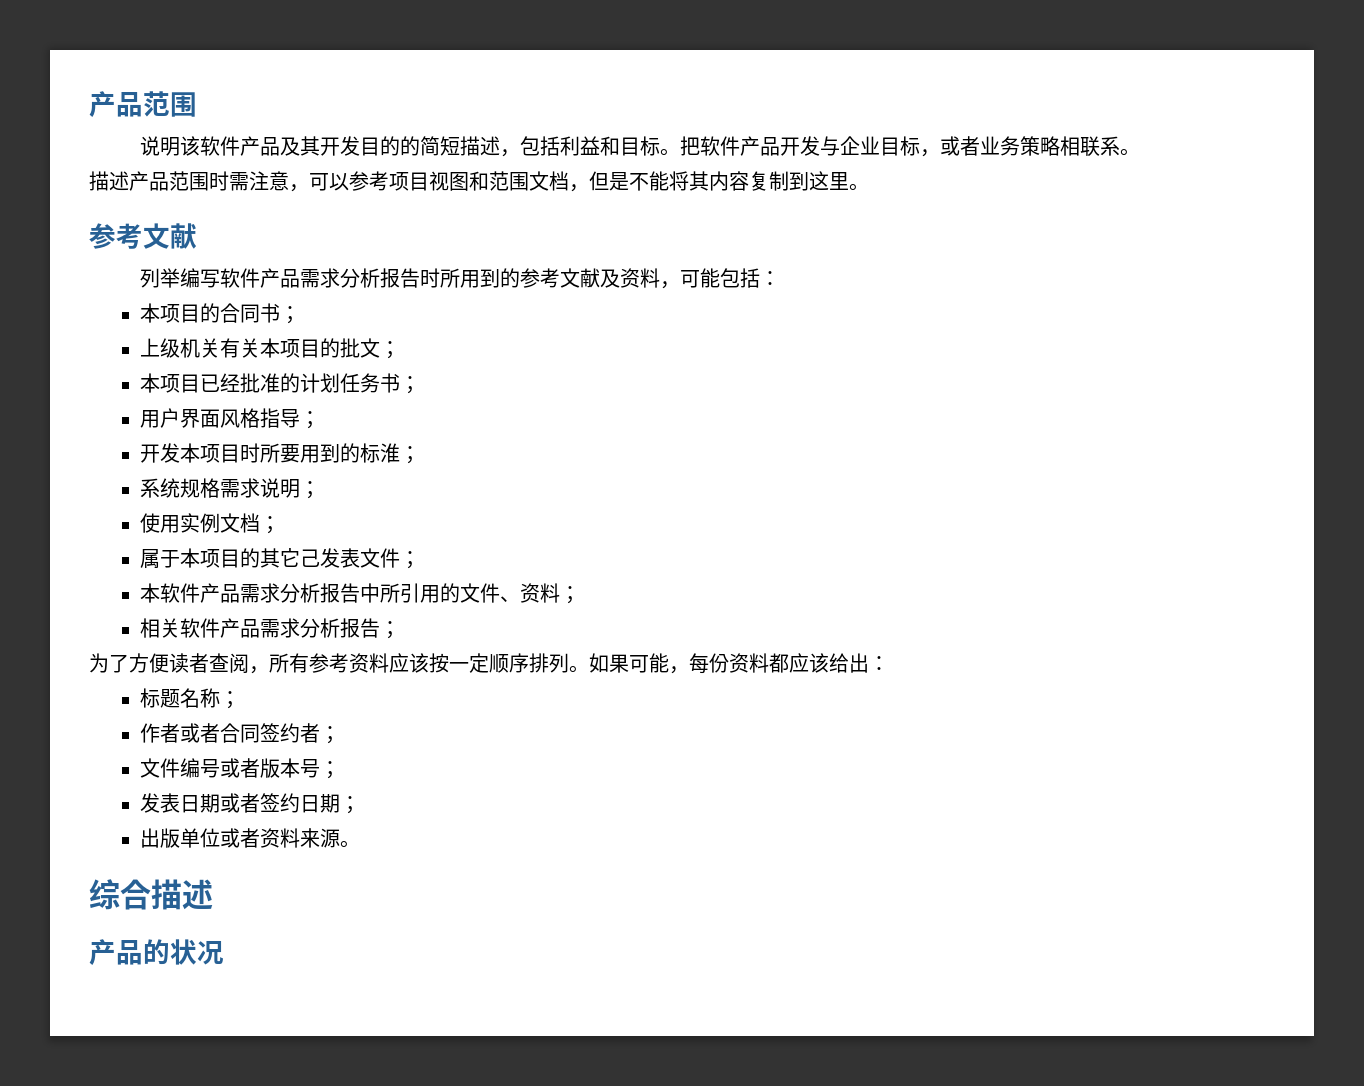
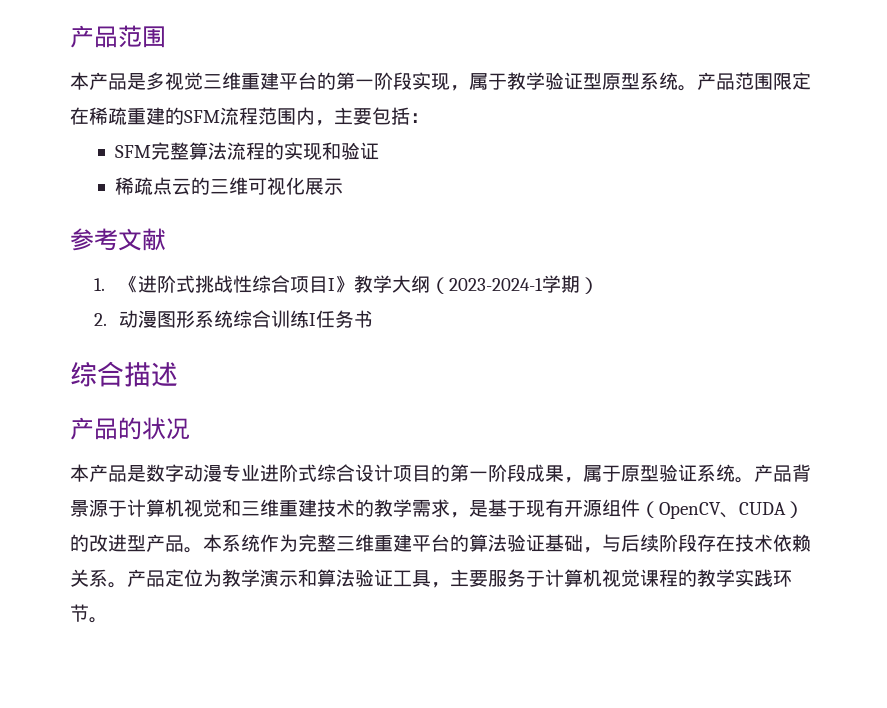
[139,136,1140,157] [89,171,869,192] [89,223,197,249] [139,268,780,289] [139,303,300,324] [139,338,400,359] [139,373,420,394] [139,408,320,429] [139,443,420,464] [139,478,320,499] [139,513,280,534] [139,548,420,569] [139,583,580,604] [139,618,400,639] [89,653,889,674] [139,688,240,709] [139,723,340,744] [139,758,340,779] [139,793,360,814] [139,828,360,848] 说明该软件产品及其开发目的的简短描述，包括利益和目标。把软件产品开发与企业目标，或者业务策略相联系。 // 描述产品范围时需注意，可以参考项目视图和范围文档，但是不能将其内容复制到这里。 // 参考文献 // 列举编写软件产品需求分析报告时所用到的参考文献及资料，可能包括： // 本项目的合同书； // 上级机关有关本项目的批文； // 本项目已经批准的计划任务书； // 用户界面风格指导； // 开发本项目时所要用到的标淮； // 系统规格需求说明； // 使用实例文档； // 属于本项目的其它己发表文件； // 本软件产品需求分析报告中所引用的文件、资料； // 相关软件产品需求分析报告； // 为了方便读者查阅，所有参考资料应该按一定顺序排列。如果可能，每份资料都应该给出： // 标题名称； // 作者或者合同签约者； // 文件编号或者版本号； // 发表日期或者签约日期； // 出版单位或者资料来源。 -> [70,72,811,91] [70,107,429,126] [115,142,380,160] [115,177,344,195] [70,228,166,251] [94,275,599,294] [94,310,373,328] 本产品是多视觉三维重建平台的第一阶段实现，属于教学验证型原型系统。产品范围限定在稀疏重建的SFM流程范围内，主要包括： // SFM完整算法流程的实现和验证 // 稀疏点云的三维可视化展示 // 参考文献 // 1.《进阶式挑战性综合项目I》教学大纲（2023-2024-1学期） // 2.动漫图形系统综合训练I任务书
(224, 952) none -> [70,464,811,483] [70,499,804,519] [70,534,811,553] [70,569,792,588] [70,604,108,623] // 本产品是数字动漫专业进阶式综合设计项目的第一阶段成果，属于原型验证系统。产品背景源于计算机视觉和三维重建技术的教学需求，是基于现有开源组件（OpenCV、CUDA）的改进型产品。本系统作为完整三维重建平台的算法验证基础，与后续阶段存在技术依赖关系。产品定位为教学演示和算法验证工具，主要服务于计算机视觉课程的教学实践环节。

